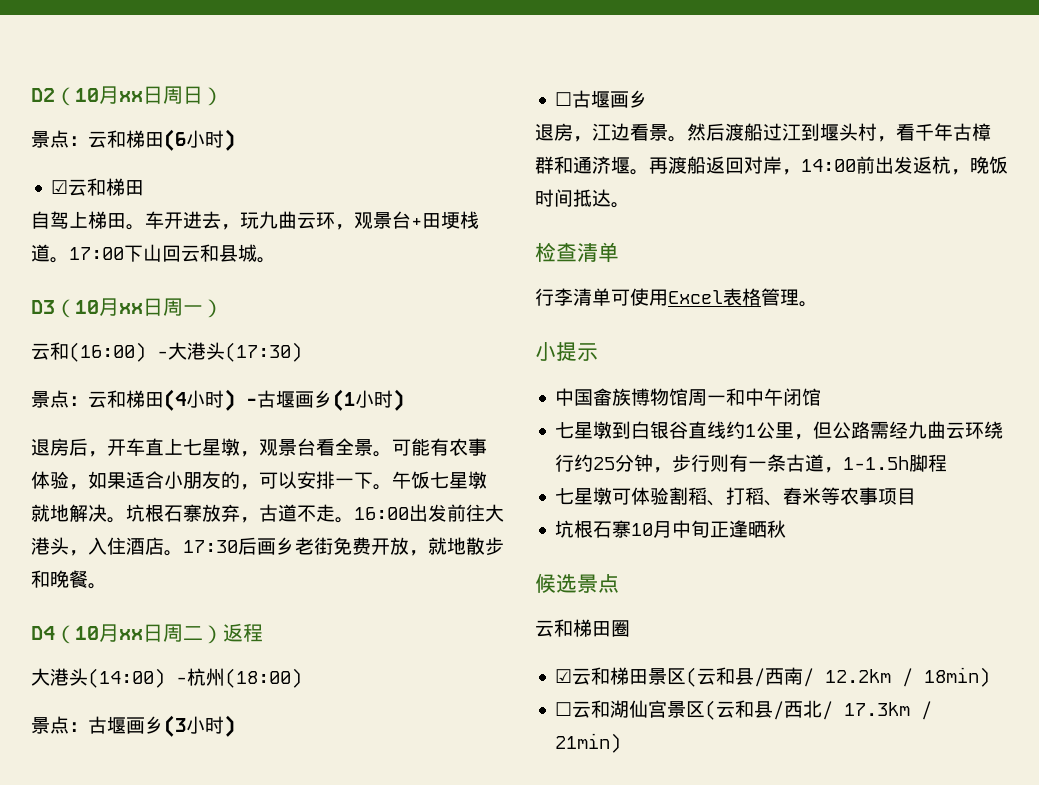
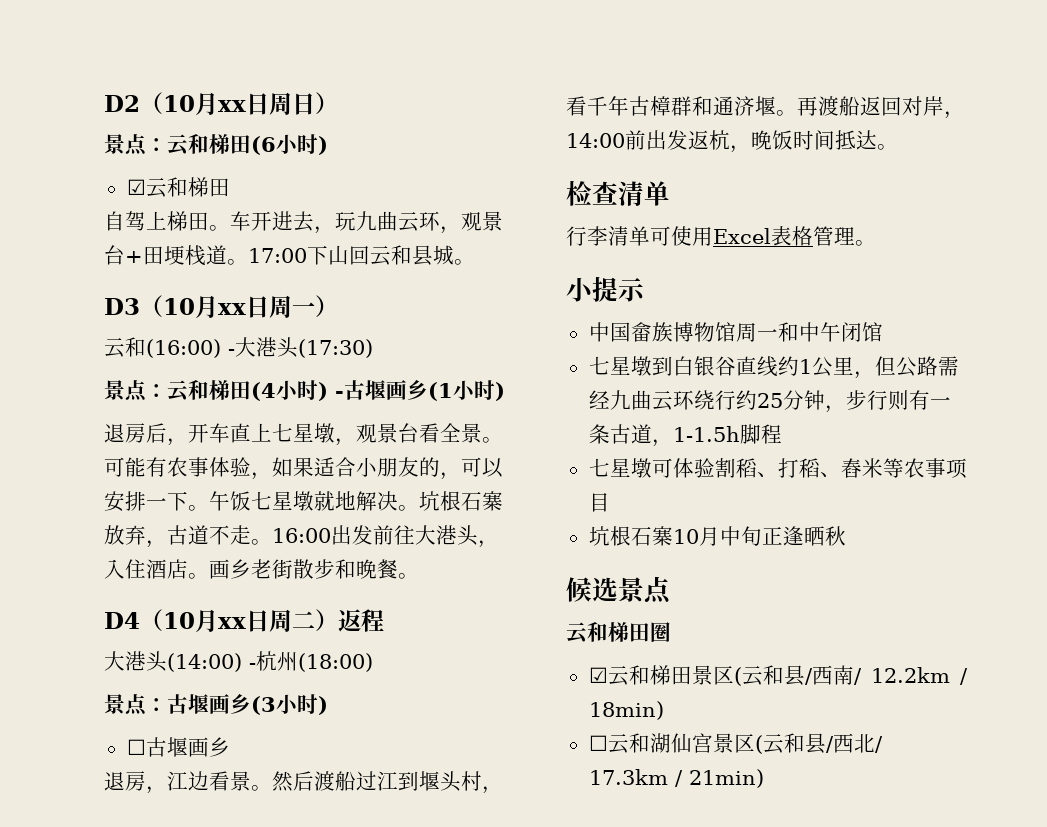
[183,537,257,555] 17:30后 -> (209, 576) none
[333,537,466,556] 免费开放，就地 -> (293, 569) none

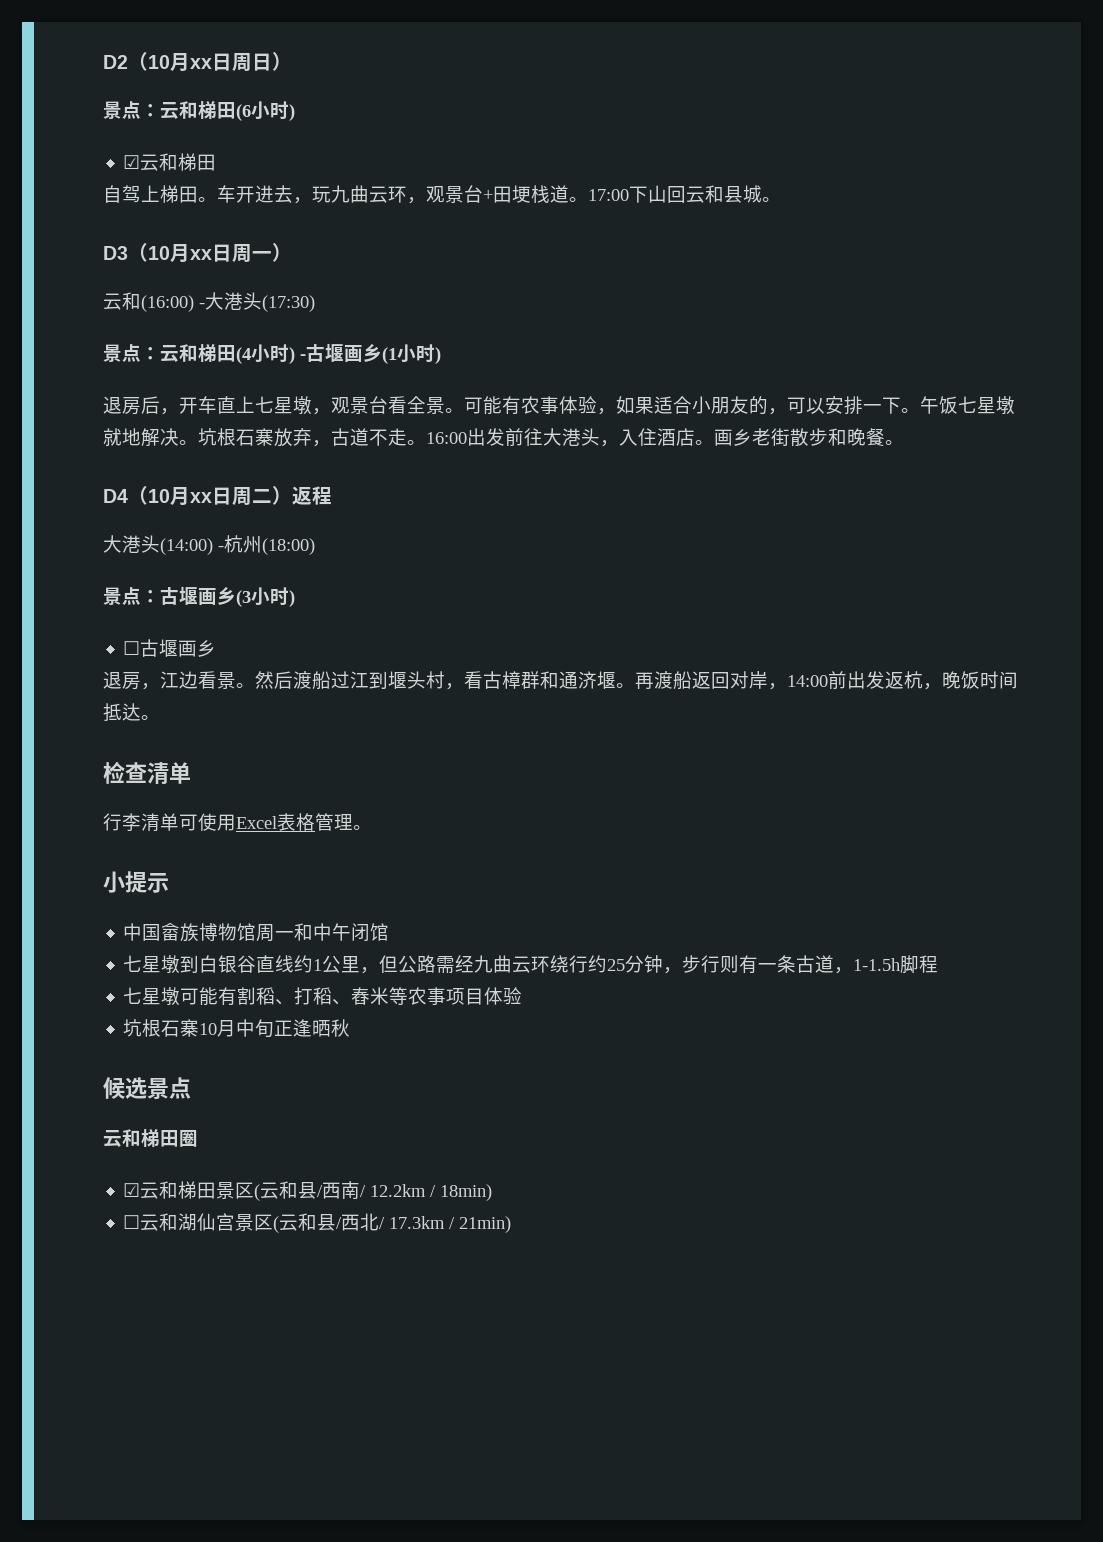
[587,96,629,116] 千年 -> (483, 680) none
[672,458,715,478] 体验 -> [199,987,238,1006] 能有
(610, 502) none -> [484,987,523,1005] 体验

